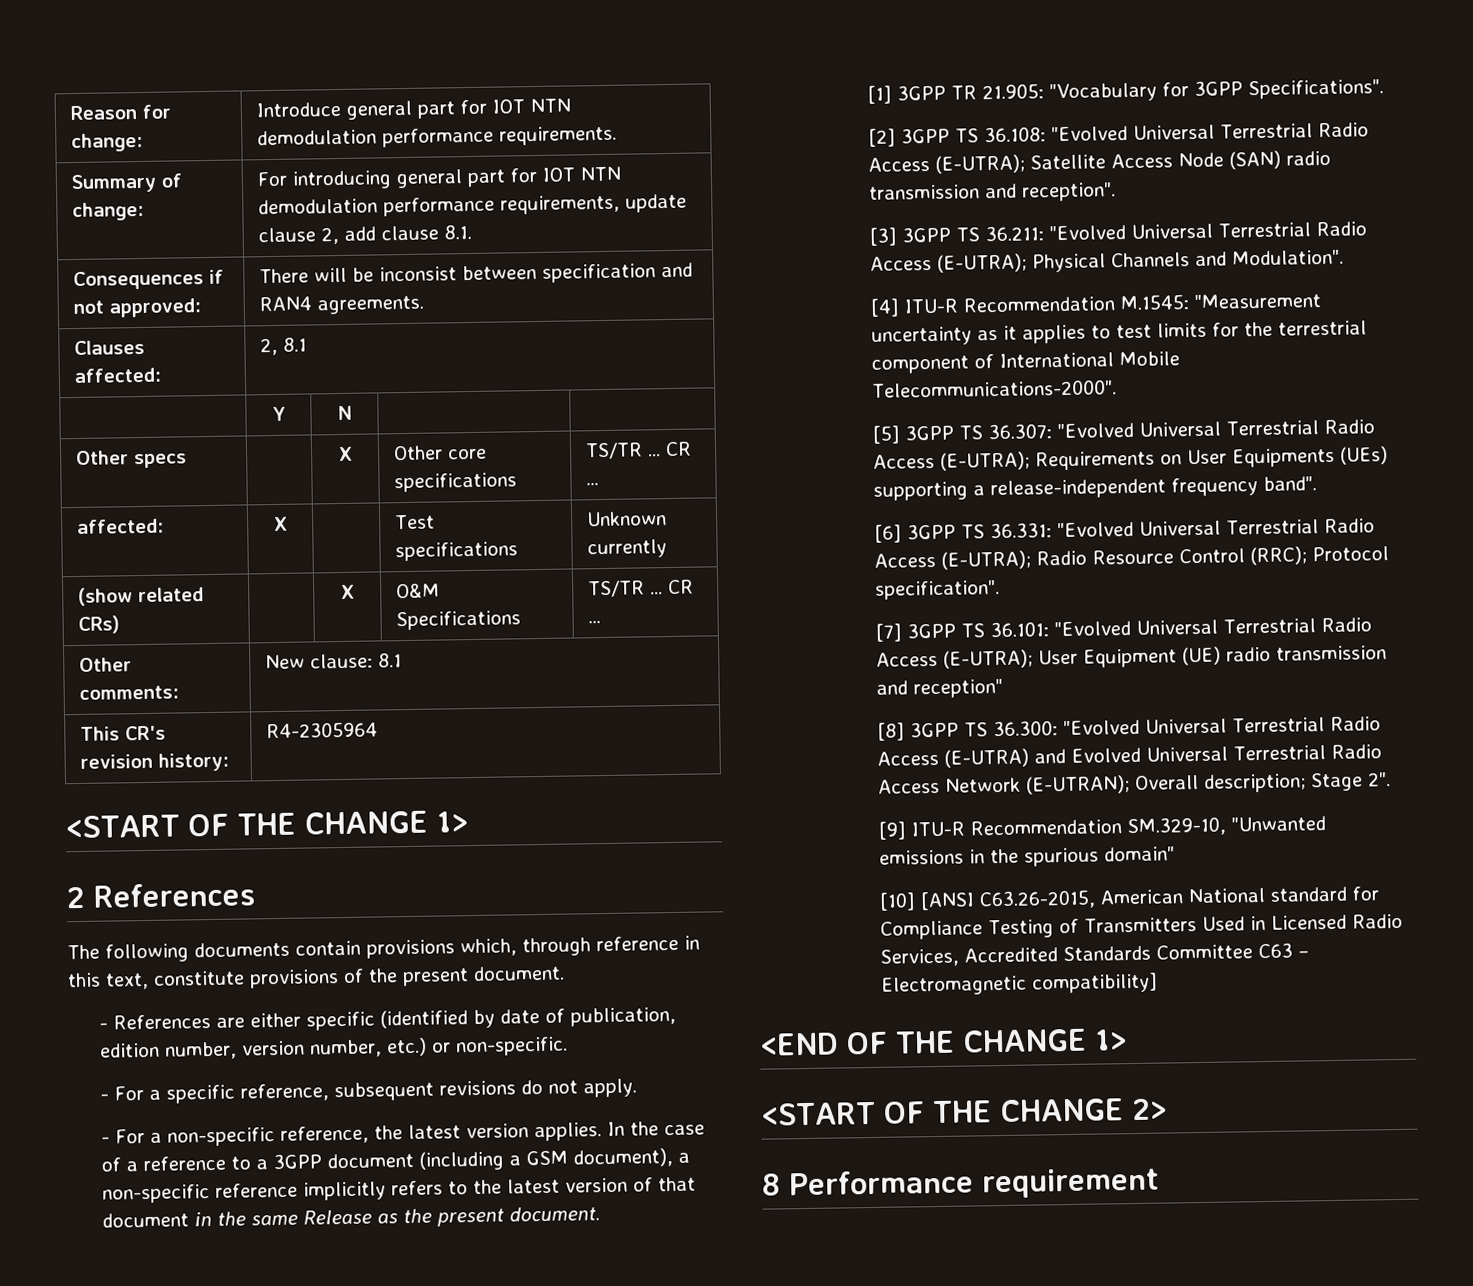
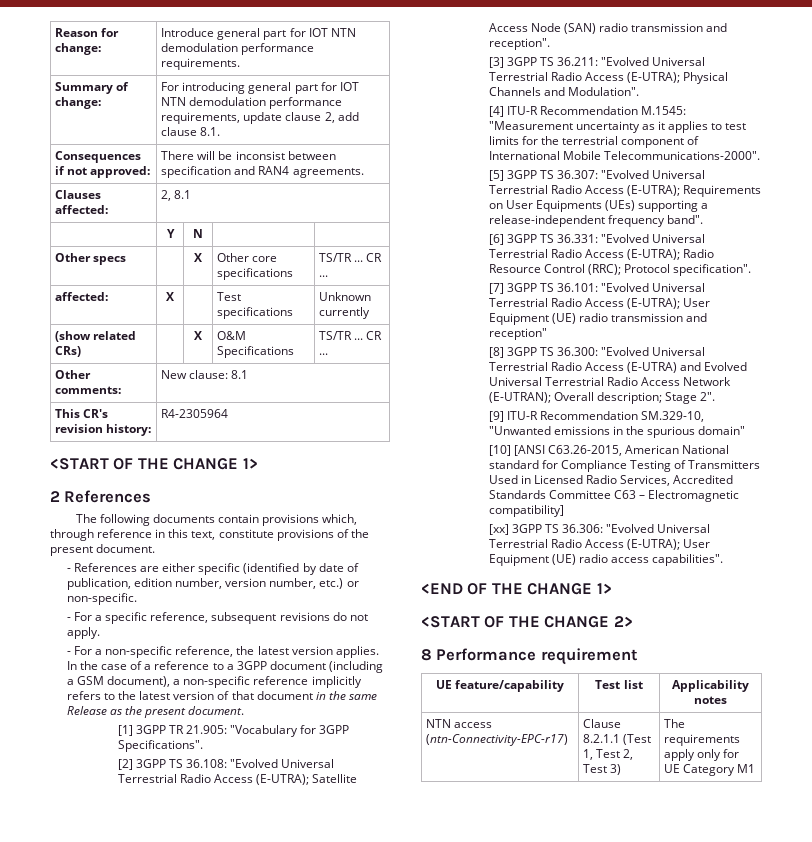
(1159, 983) none -> [488,524,711,535] [488,539,711,550] [488,554,724,566] // [xx] 3GPP TS 36.306: "Evolved Universal Terrestrial Radio Access (E-UTRA); User Equipment (UE) radio access capabilities".
(1159, 1183) none -> [435,680,565,692] [595,680,643,689] [672,680,749,692] [694,696,727,704] [426,719,493,728] [426,734,569,746] [583,719,622,728] [583,734,652,745] [583,749,634,760] [583,764,622,775] [664,719,686,728] [664,734,741,746] [664,749,740,761] [664,764,756,776] // UE feature/capability | Test list | Applicability notes // NTN access (ntn-Connectivity-EPC-r17) | Clause 8.2.1.1 (Test 1, Test 2, Test 3) | The requirements apply only for UE Category M1

